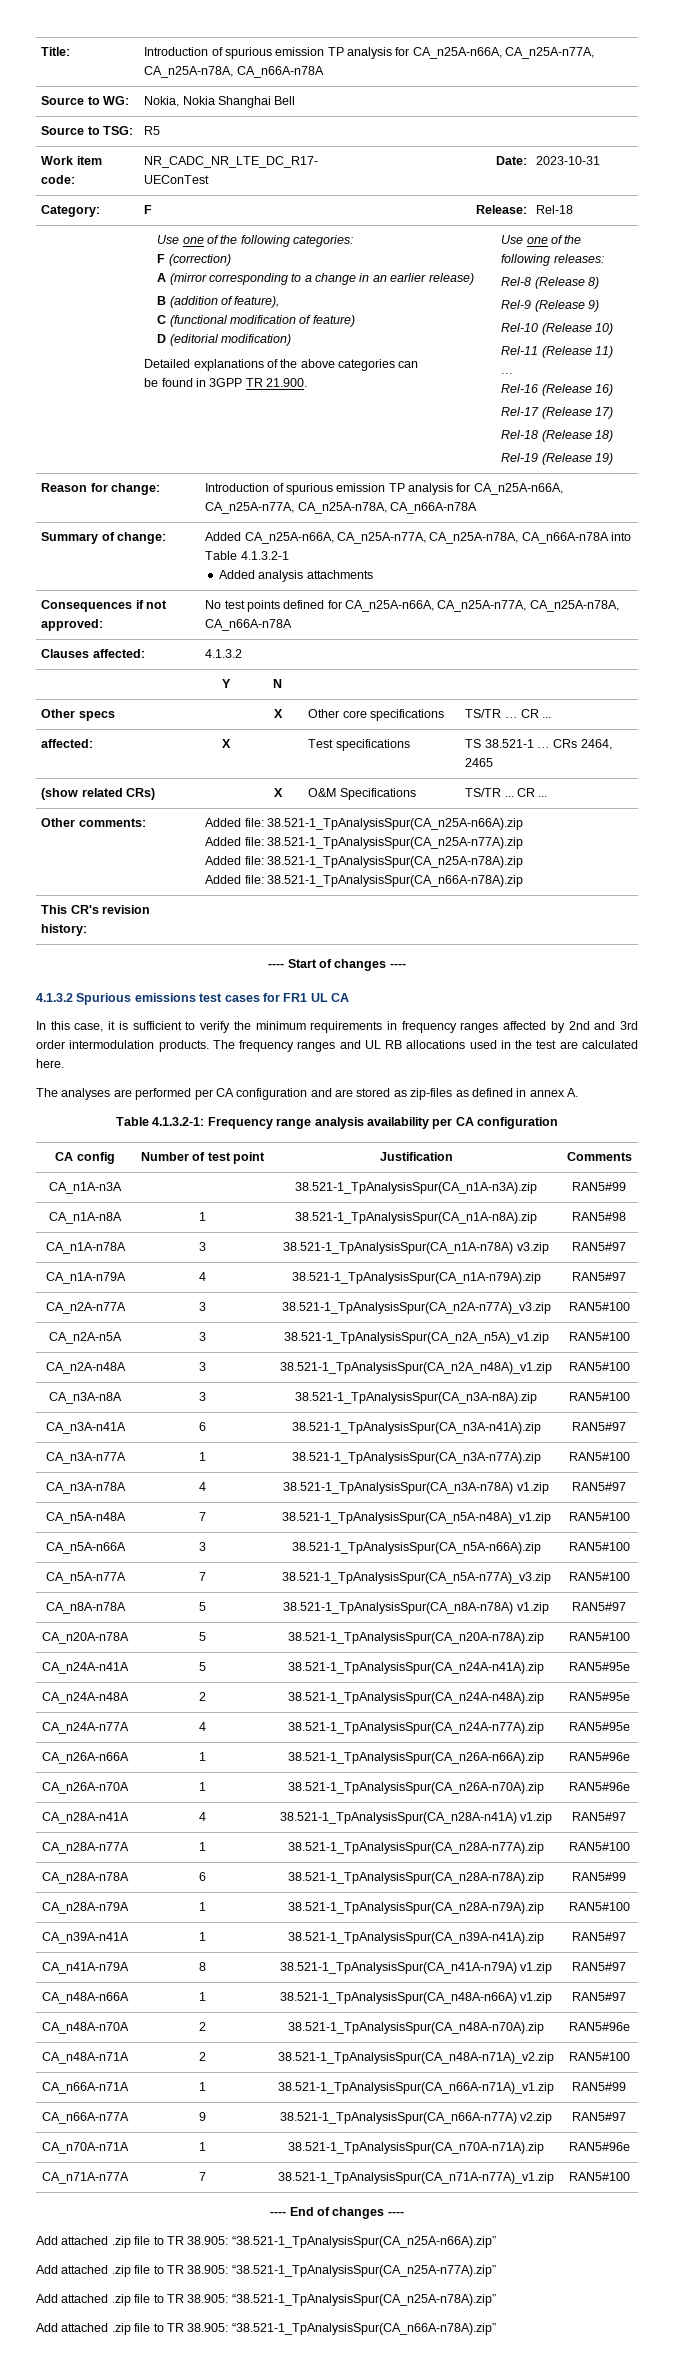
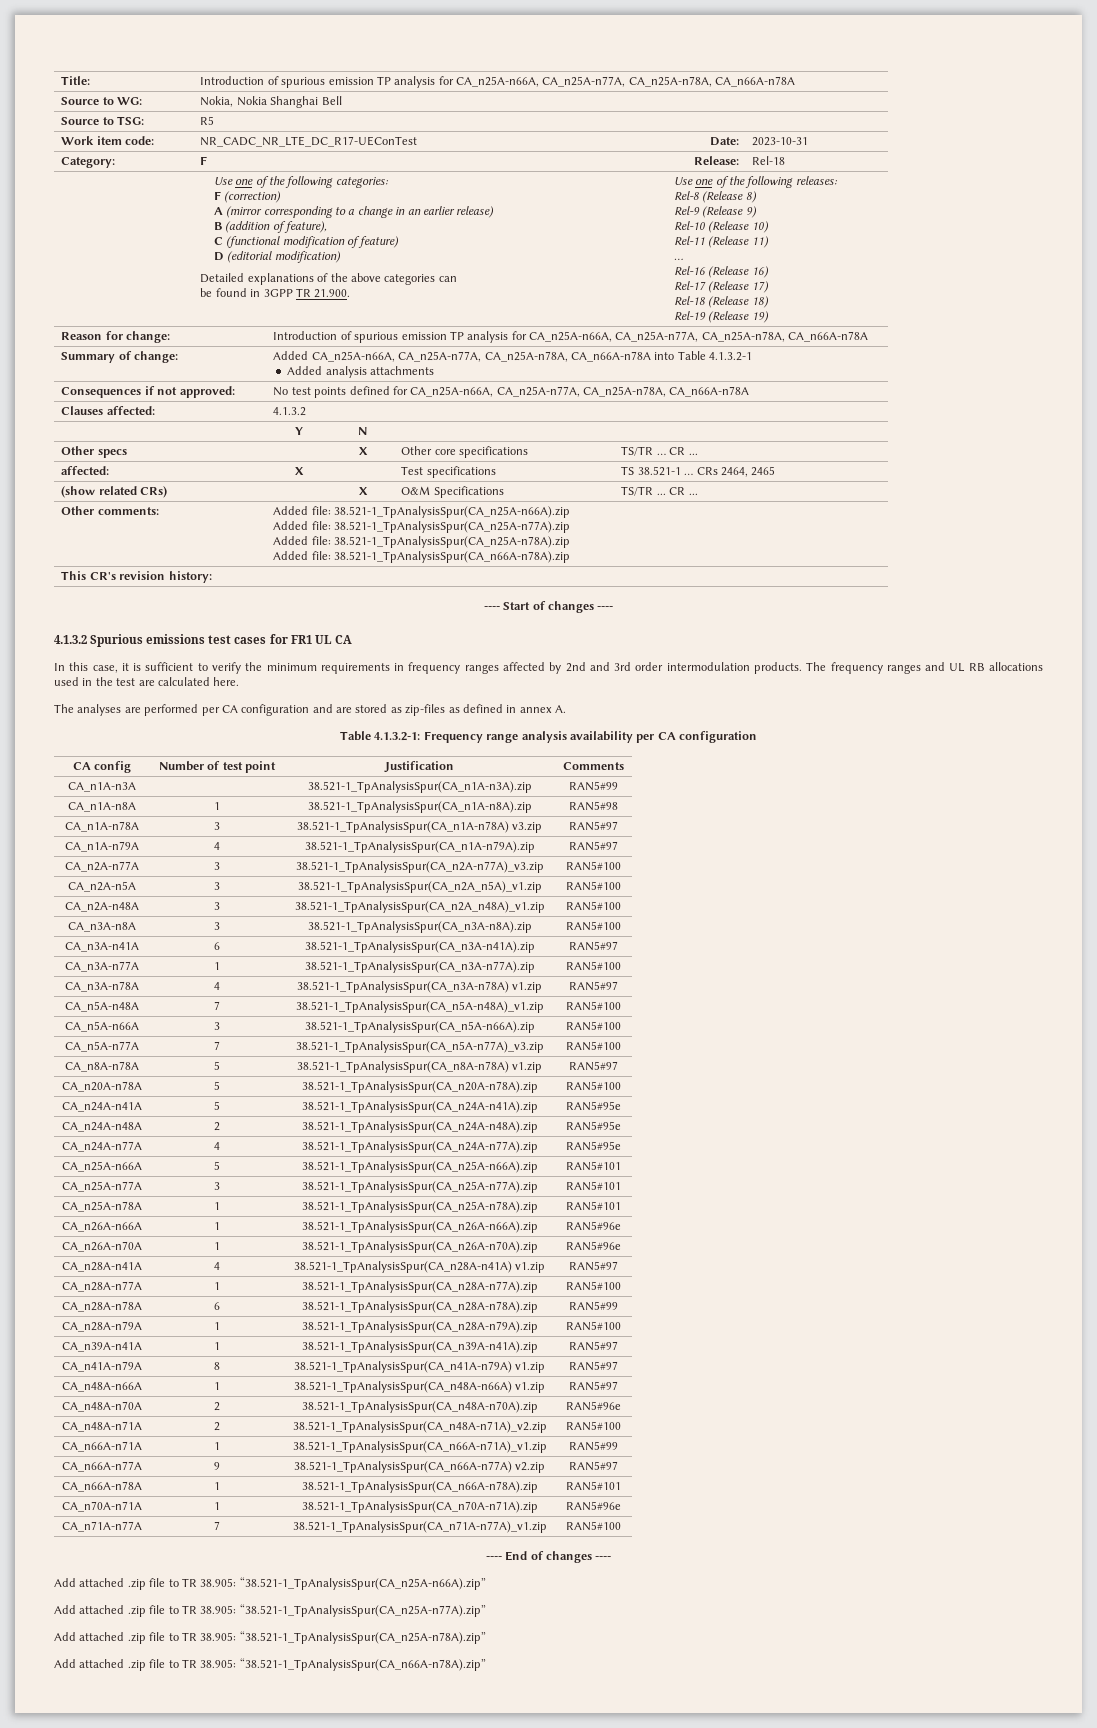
(630, 1726) none -> [62,1161,142,1172] [214,1161,220,1170] [301,1161,538,1173] [565,1161,621,1171] [62,1181,142,1192] [214,1182,220,1190] [301,1181,538,1193] [565,1181,621,1191] [62,1201,142,1212] [214,1202,220,1210] [301,1201,538,1213] [565,1201,621,1211] // CA_n25A-n66A | 5 | 38.521-1_TpAnalysisSpur(CA_n25A-n66A).zip | RAN5#101 // CA_n25A-n77A | 3 | 38.521-1_TpAnalysisSpur(CA_n25A-n77A).zip | RAN5#101 // CA_n25A-n78A | 1 | 38.521-1_TpAnalysisSpur(CA_n25A-n78A).zip | RAN5#101
(626, 2116) none -> [62,1481,142,1492] [214,1482,220,1490] [301,1481,538,1493] [565,1481,621,1491] // CA_n66A-n78A | 1 | 38.521-1_TpAnalysisSpur(CA_n66A-n78A).zip | RAN5#101

